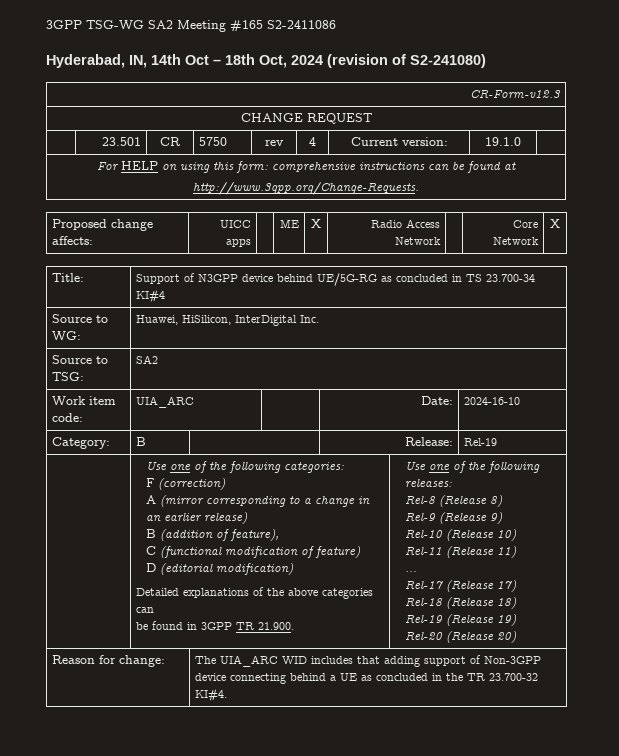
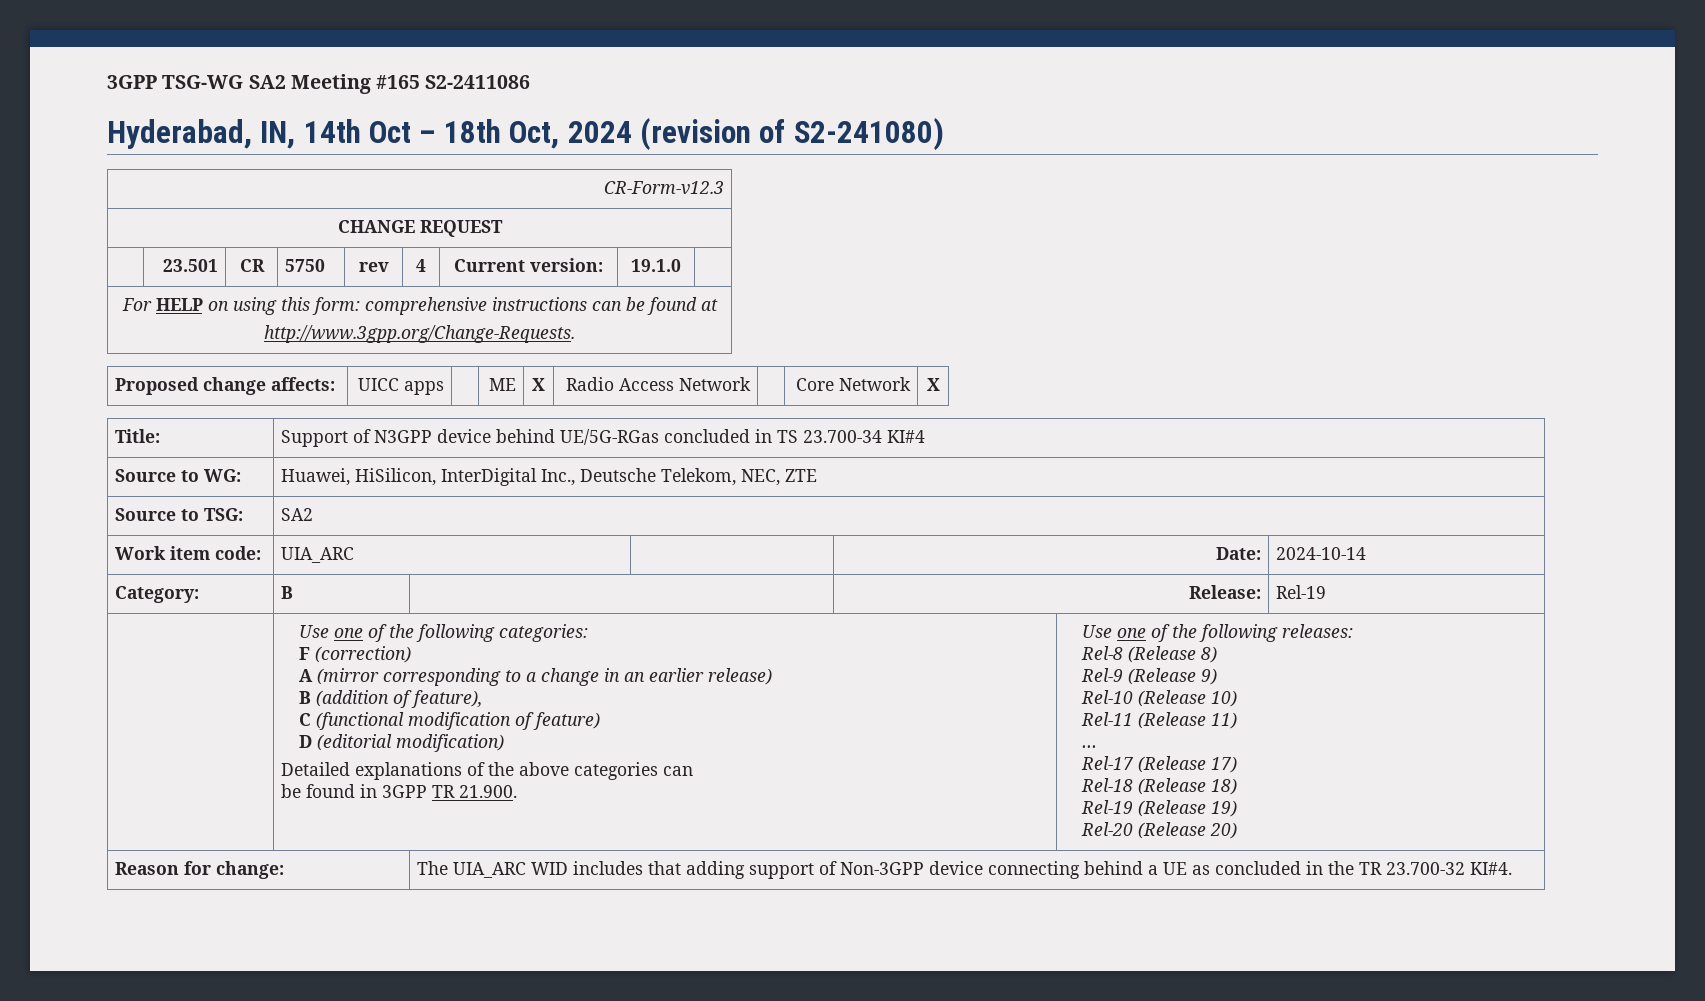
[316,273,392,286] UE/5G-RG as -> [560,429,660,445] UE/5G-RGas
[299,315,319,323] Inc. -> [541,468,818,486] Inc., Deutsche Telekom, NEC, ZTE
[463,397,520,405] 2024-16-10 -> [1276,547,1367,560] 2024-10-14

